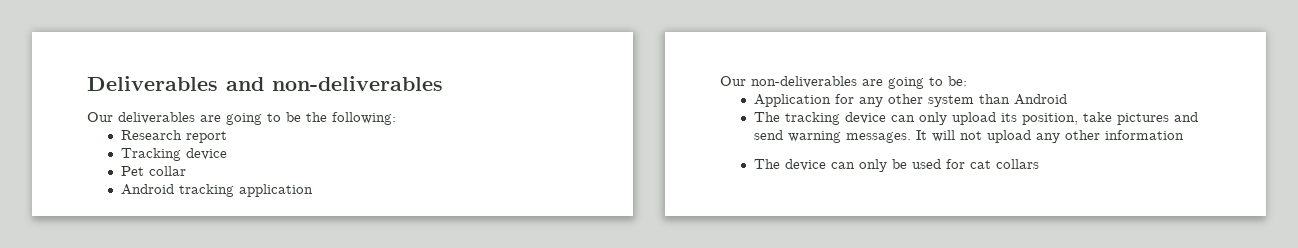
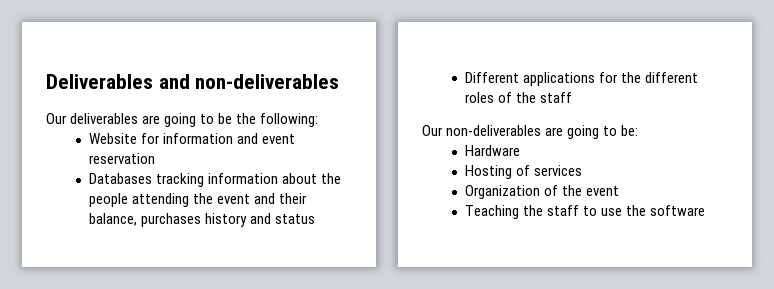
[120,130,227,143] [120,148,227,161] [120,166,186,176] [120,184,313,197] Research report // Tracking device // Pet collar // Android tracking application -> [89,133,296,144] [89,153,156,164] [89,173,342,187] [89,193,308,207] [89,213,316,227] [465,72,699,86] [465,92,573,103] Website for information and event reservation // Databases tracking information about the people attending the event and their balance, purchases history and status // Different applications for the different roles of the staff
[753,94,1067,107] [753,112,1198,125] [753,130,1184,143] [753,159,1039,172] Application for any other system than Android // The tracking device can only upload its position, take pictures and send warning messages. It will not upload any other information // The device can only be used for cat collars -> [465,145,521,156] [465,165,583,179] [465,185,620,199] [465,205,706,219] Hardware // Hosting of services // Organization of the event // Teaching the staff to use the software

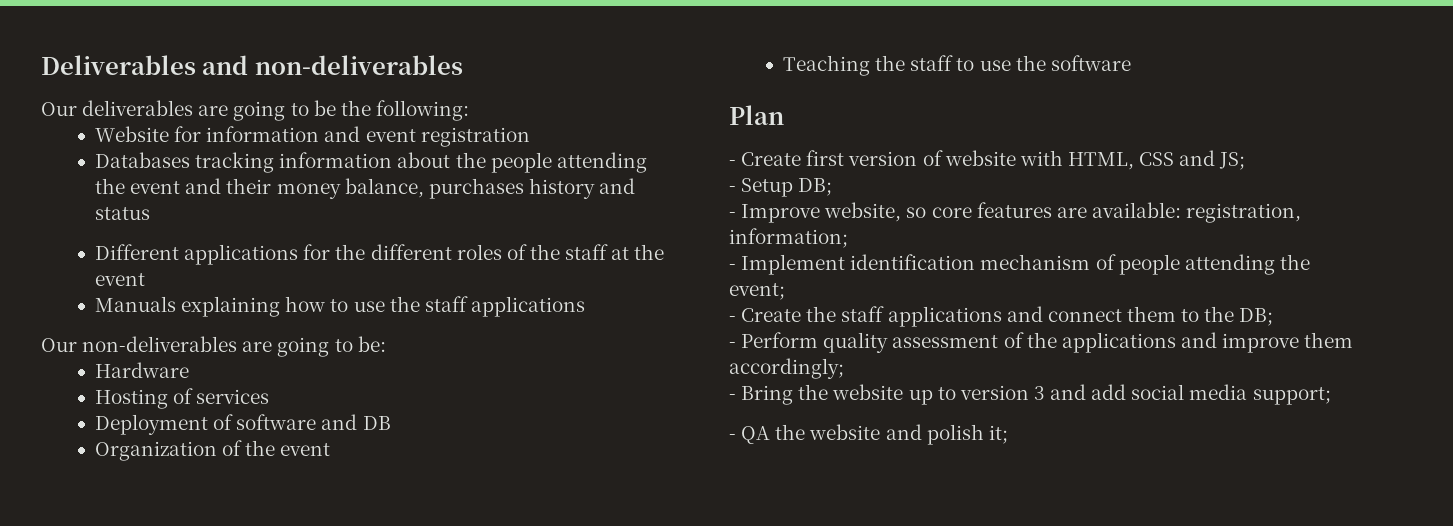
[89,153,156,164] reservation -> [420,127,530,147] registration
(308, 198) none -> [276,183,341,199] money
(573, 97) none -> [611,244,665,260] [95,273,146,286] [95,296,585,317] at the event // Manuals explaining how to use the staff applications
(583, 170) none -> [95,414,391,435] // Deployment of software and DB
(706, 210) none -> [729,105,784,125] [729,150,1246,170] [729,178,833,197] [729,202,1302,223] [729,228,848,248] [729,254,1310,275] [729,283,785,300] [729,306,1274,327] [729,332,1354,353] [729,358,844,379] [729,384,1331,405] [729,424,1008,445] // Plan // - Create first version of website with HTML, CSS and JS; // - Setup DB; // - Improve website, so core features are available: registration, information; // - Implement identification mechanism of people attending the event; // - Create the staff applications and connect them to the DB; // - Perform quality assessment of the applications and improve them accordingly; // - Bring the website up to version 3 and add social media support; // - QA the website and polish it;

